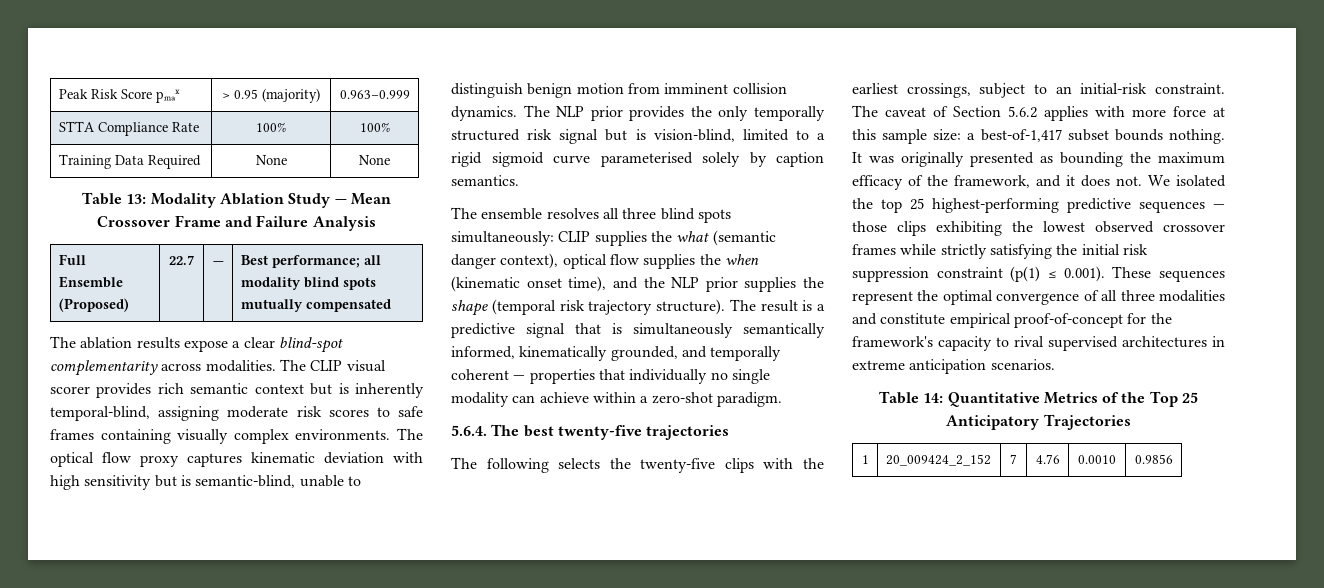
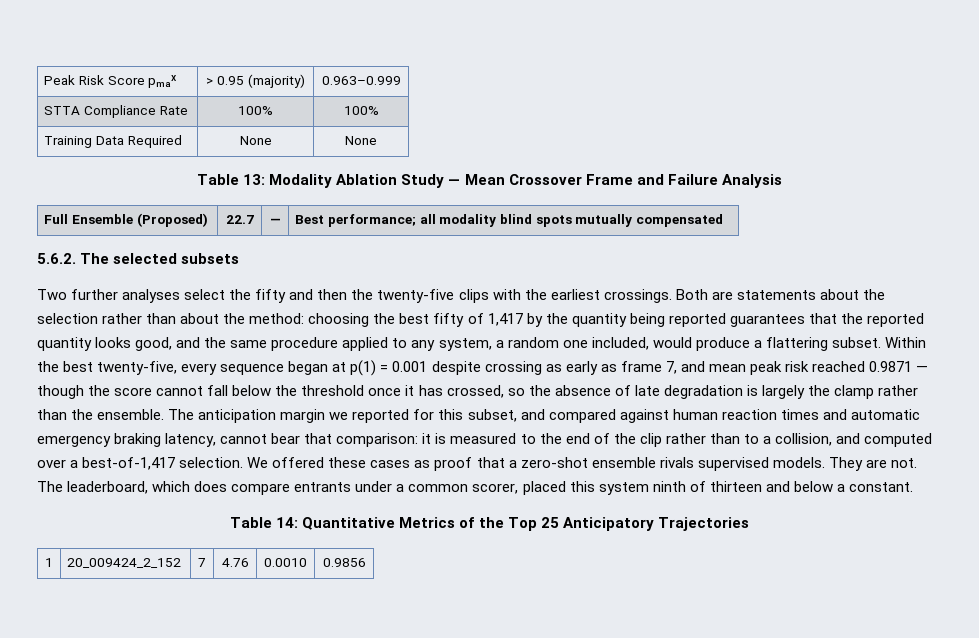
[50,336,343,353] [50,359,386,376] [50,383,424,398] [50,406,424,421] [50,428,423,444] [50,452,423,467] [50,475,361,490] [451,83,787,98] [451,105,825,121] [451,129,825,144] [451,152,824,167] [451,175,519,186] [451,207,731,223] [451,230,776,246] [451,253,759,269] [451,276,824,292] [451,299,825,316] [451,323,825,338] [451,346,782,361] [451,369,770,384] [451,392,782,407] [451,424,730,440] [451,457,601,473] The ablation results expose a clear blind-spot complementarity across modalities. The CLIP visual scorer provides rich semantic context but is inherently temporal-blind, assigning moderate risk scores to safe frames containing visually complex environments. The optical flow proxy captures kinematic deviation with high sensitivity but is semantic-blind, unable to distinguish benign motion from imminent collision dynamics. The NLP prior provides the only temporally structured risk signal but is vision-blind, limited to a rigid sigmoid curve parameterised solely by caption semantics. // The ensemble resolves all three blind spots simultaneously: CLIP supplies the what (semantic danger context), optical flow supplies the when (kinematic onset time), and the NLP prior supplies the shape (temporal risk trajectory structure). The result is a predictive signal that is simultaneously semantically informed, kinematically grounded, and temporally coherent — properties that individually no single modality can achieve within a zero-shot paradigm. // 5.6.4. The best twenty-five trajectories // The following selects -> [37,253,240,264] [37,289,348,303] 5.6.2. The selected subsets // Two further analyses select the fifty and then
[906,83,1225,98] [852,105,1225,121] [852,129,1225,144] [852,152,1225,167] [852,175,1226,190] [852,198,1225,213] [852,221,1225,236] [852,244,1148,259] [852,266,1225,282] [852,290,1225,305] [852,313,1172,328] [852,336,1225,351] [852,359,1055,374] crossings, subject to an initial-risk constraint. The caveat of Section 5.6.2 applies with more force at this sample size: a best-of-1,417 subset bounds nothing. It was originally presented as bounding the maximum efficacy of the framework, and it does not. We isolated the top 25 highest-performing predictive sequences — those clips exhibiting the lowest observed crossover frames while strictly satisfying the initial risk suppression constraint (p(1) ≤ 0.001). These sequences represent the optimal convergence of all three modalities and constitute empirical proof-of-concept for the framework's capacity to rival supervised architectures in extreme anticipation scenarios. -> [603,289,885,303] [37,313,924,327] [37,337,926,351] [37,360,929,376] [37,385,919,399] [37,409,920,423] [37,433,933,447] [37,457,917,471] [37,481,913,495] crossings. Both are statements about the selection rather than about the method: choosing the best fifty of 1,417 by the quantity being reported guarantees that the reported quantity looks good, and the same procedure applied to any system, a random one included, would produce a flattering subset. Within the best twenty-five, every sequence began at p(1) = 0.001 despite crossing as early as frame 7, and mean peak risk reached 0.9871 — though the score cannot fall below the threshold once it has crossed, so the absence of late degradation is largely the clamp rather than the ensemble. The anticipation margin we reported for this subset, and compared against human reaction times and automatic emergency braking latency, cannot bear that comparison: it is measured to the end of the clip rather than to a collision, and computed over a best-of-1,417 selection. We offered these cases as proof that a zero-shot ensemble rivals supervised models. They are not. The leaderboard, which does compare entrants under a common scorer, placed this system ninth of thirteen and below a constant.

